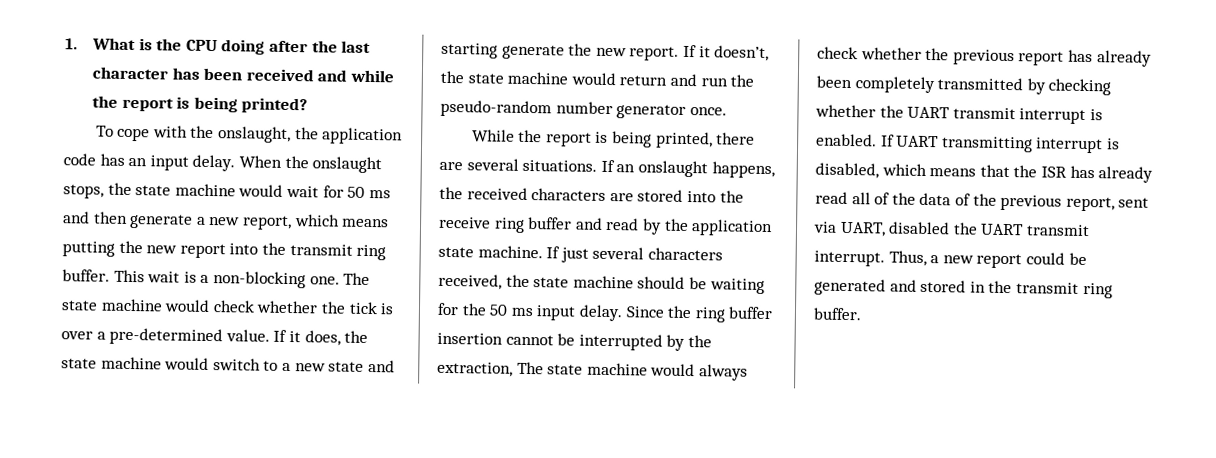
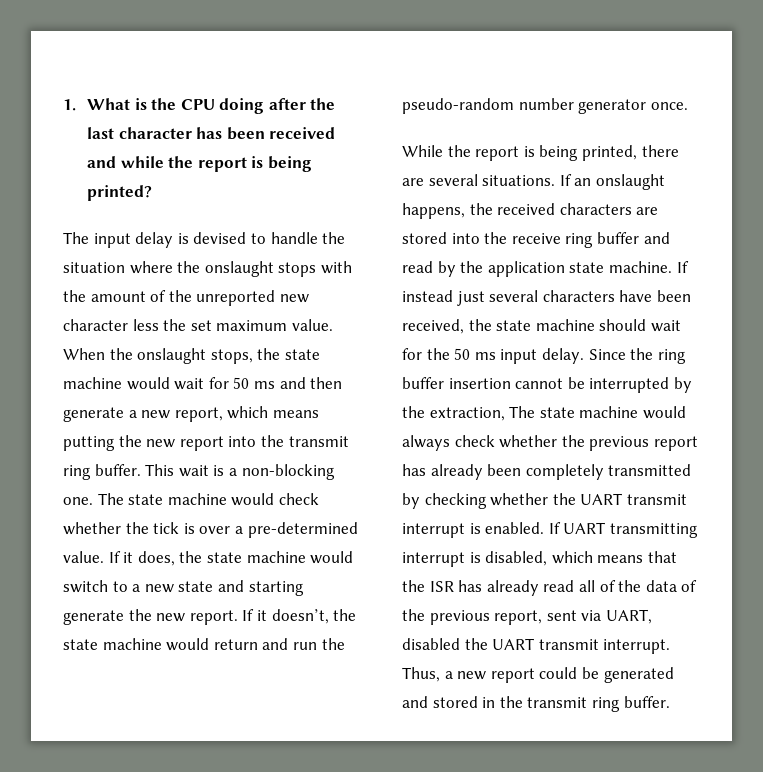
[95,125,404,145] [63,153,236,172] To cope with the onslaught, the application code has an input delay. -> [63,232,346,248] [63,261,352,277] [63,290,309,306] [63,319,333,331] The input delay is devised to handle the situation where the onslaught stops with the amount of the unreported new character less the set maximum value.
(561, 252) none -> [402,290,453,302] instead
(723, 254) none -> [619,290,691,302] have been
[688,277,765,294] be waiting -> [650,320,681,332] wait

